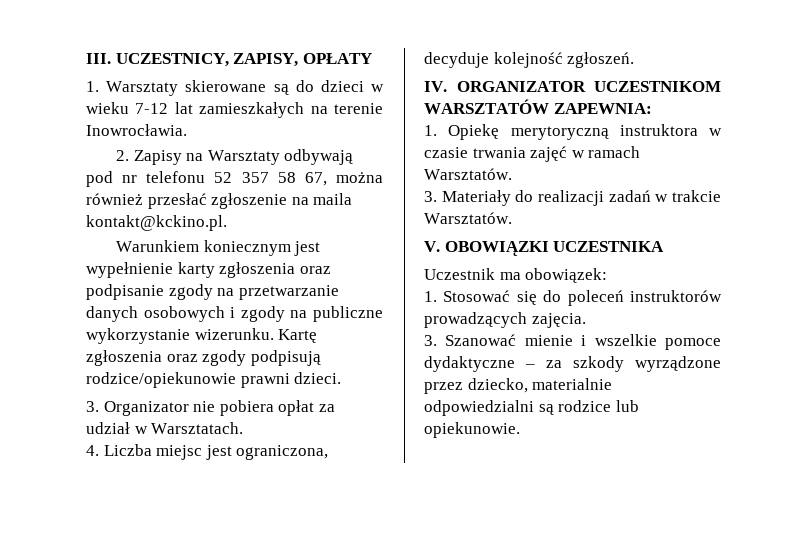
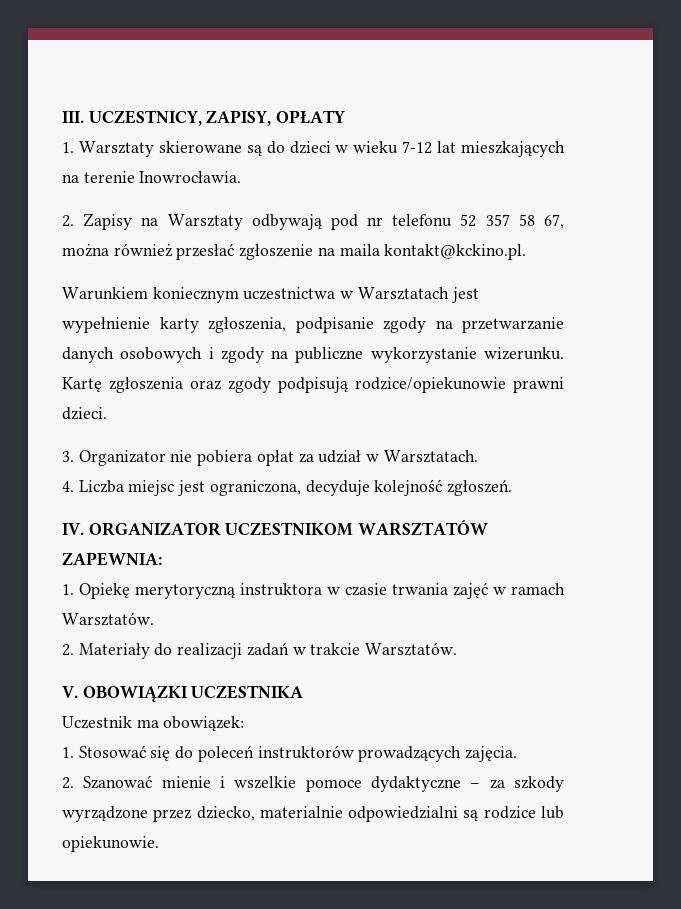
[199,102,305,118] zamieszkałych -> [460,141,565,157] mieszkających
(291, 248) none -> [243,287,449,300] uczestnictwa w Warsztatach
[219,262,331,278] zgłoszenia oraz -> [208,317,286,333] zgłoszenia,
[424,191,437,202] 3. -> [62,644,74,656] 2.
[424,335,437,346] 3. -> [62,777,74,789] 2.

